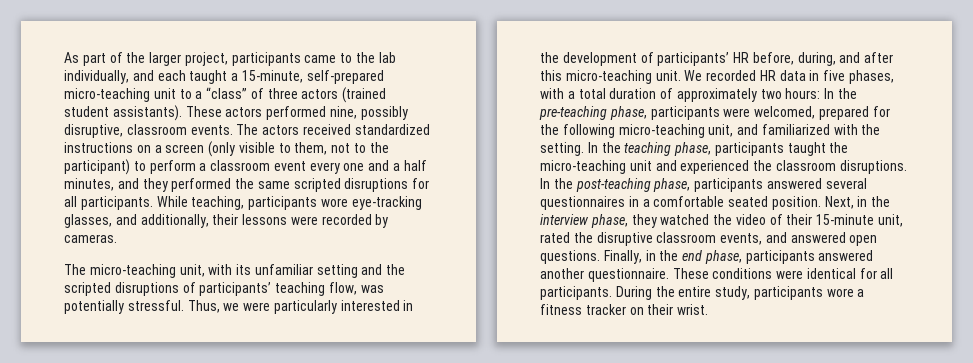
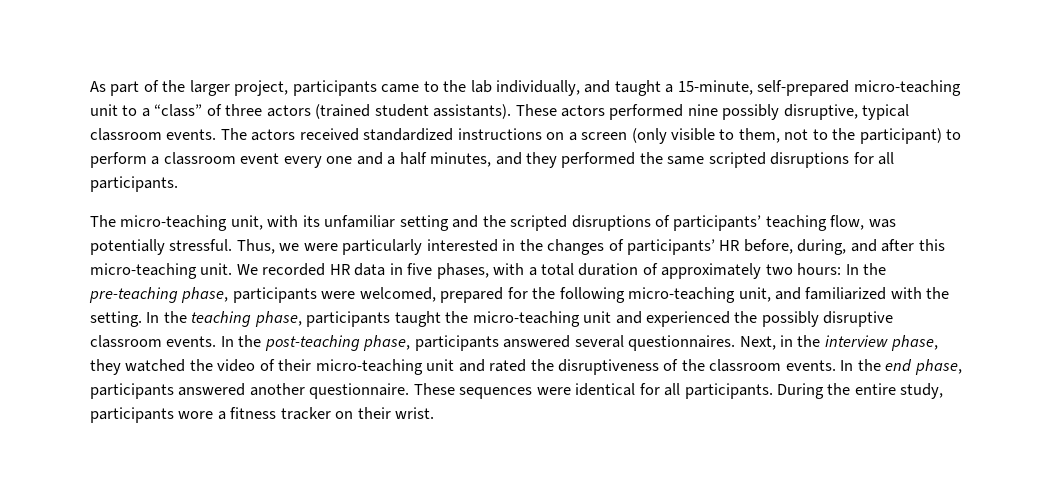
[157,70,186,81] each -> (611, 86) none
[329,106,357,119] nine, -> [687,104,718,116] nine
(123, 131) none -> [862,104,910,120] typical
[156,196,422,210] [64,214,389,228] [64,234,117,243] While teaching, participants wore eye-tracking glasses, and additionally, their lessons were recorded by cameras. -> (178, 184) none
[562,52,637,66] development -> [547,239,605,255] changes
[775,160,907,174] classroom disruptions. -> [761,311,894,327] [90,335,217,348] possibly disruptive classroom events.
[540,196,821,210] questionnaires in a comfortable seated position. -> [628,335,736,351] questionnaires.
[816,214,904,227] [540,232,878,246] [540,250,656,264] 15-minute unit, rated the disruptive classroom events, and answered open questions. Finally, in -> [315,359,854,375] micro-teaching unit and rated the disruptiveness of the classroom events. In
[712,268,773,279] conditions -> [459,387,533,399] sequences

